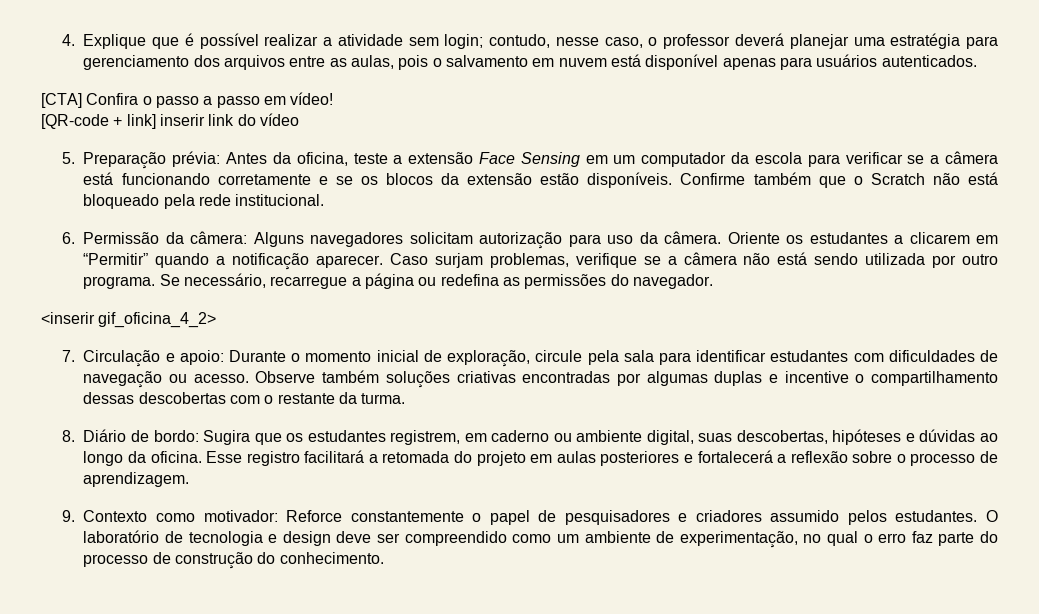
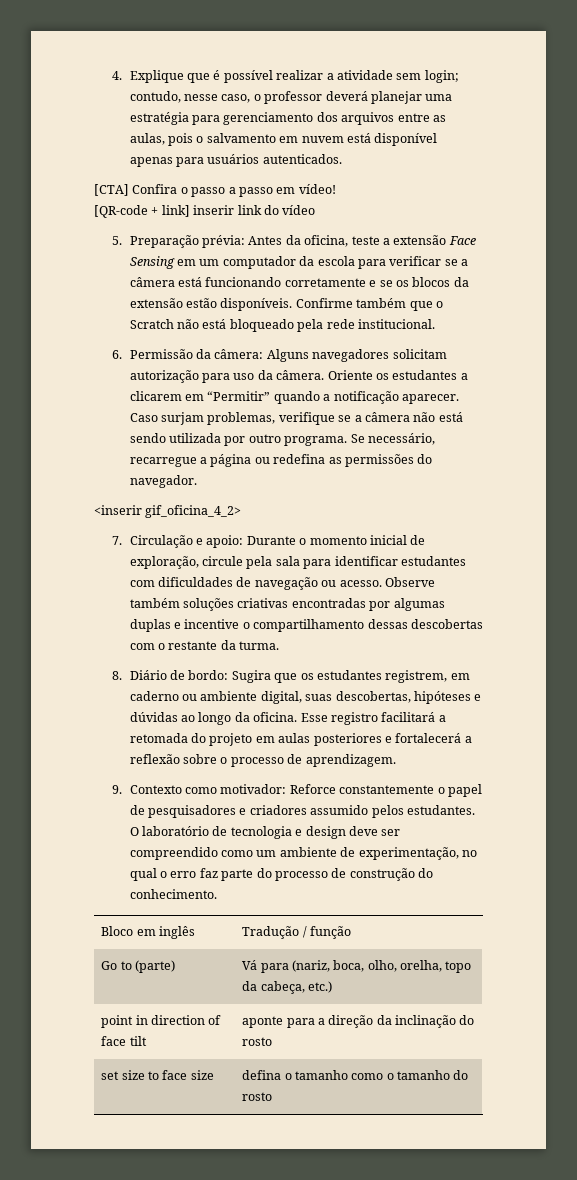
(384, 558) none -> [101,926,195,939] [242,926,351,939] [101,960,175,973] [242,960,472,973] [242,981,332,994] [101,1015,222,1028] [101,1036,147,1046] [242,1015,475,1028] [242,1037,273,1046] [101,1070,214,1080] [242,1070,469,1080] [242,1092,273,1101] // Bloco em inglês | Tradução / função // Go to (parte) | Vá para (nariz, boca, olho, orelha, topo da cabeça, etc.) // point in direction of face tilt | aponte para a direção da inclinação do rosto // set size to face size | defina o tamanho como o tamanho do rosto

